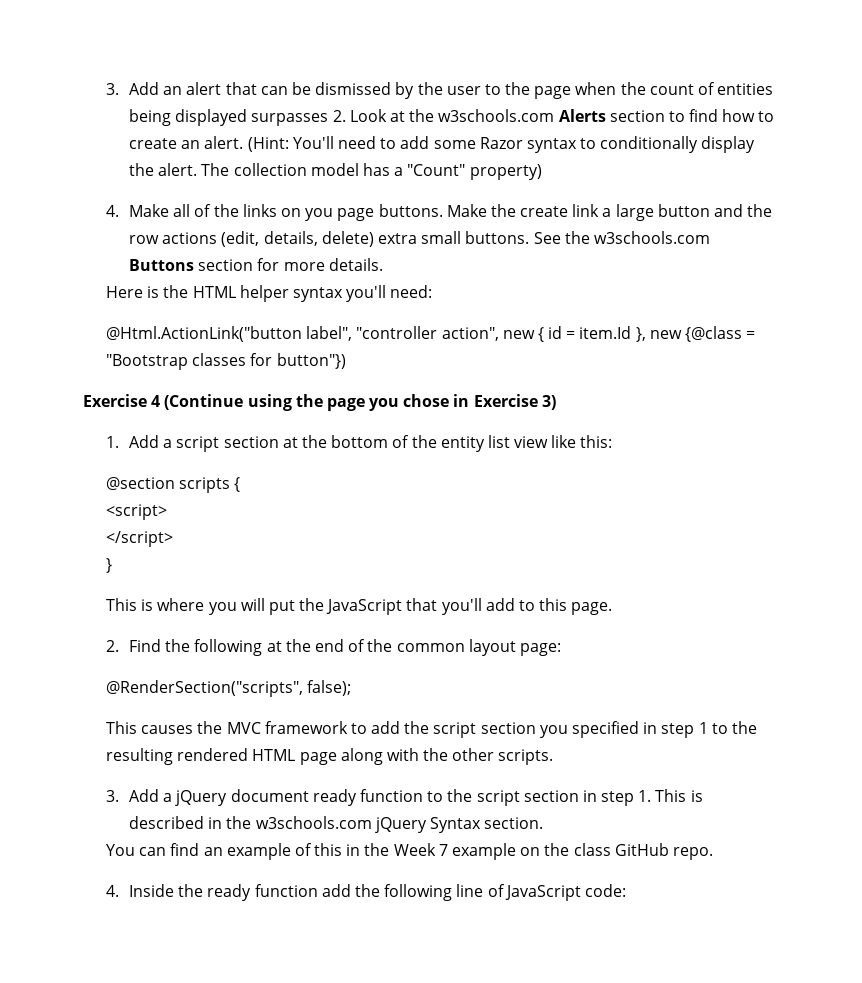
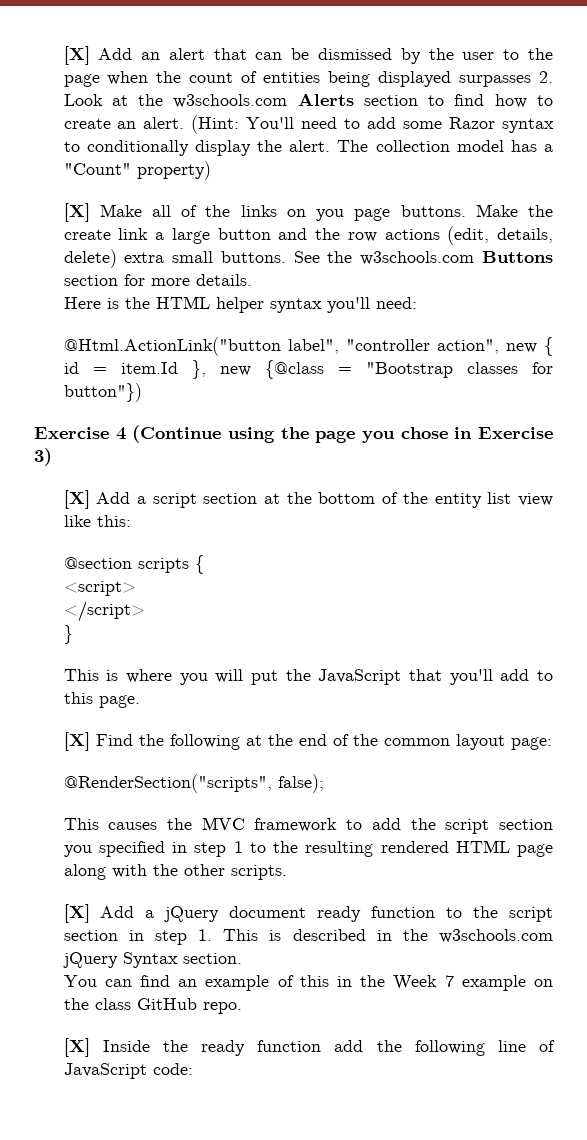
[106,83,120,95] 3. -> [63,46,90,65] [X]
[106,205,120,217] 4. -> [63,203,90,222] [X]
[106,436,120,448] 1. -> [63,490,90,509] [X]
[106,640,120,652] 2. -> [63,732,90,751] [X]
[106,790,120,802] 3. -> [63,904,90,923] [X]
[106,885,120,897] 4. -> [63,1038,90,1057] [X]

